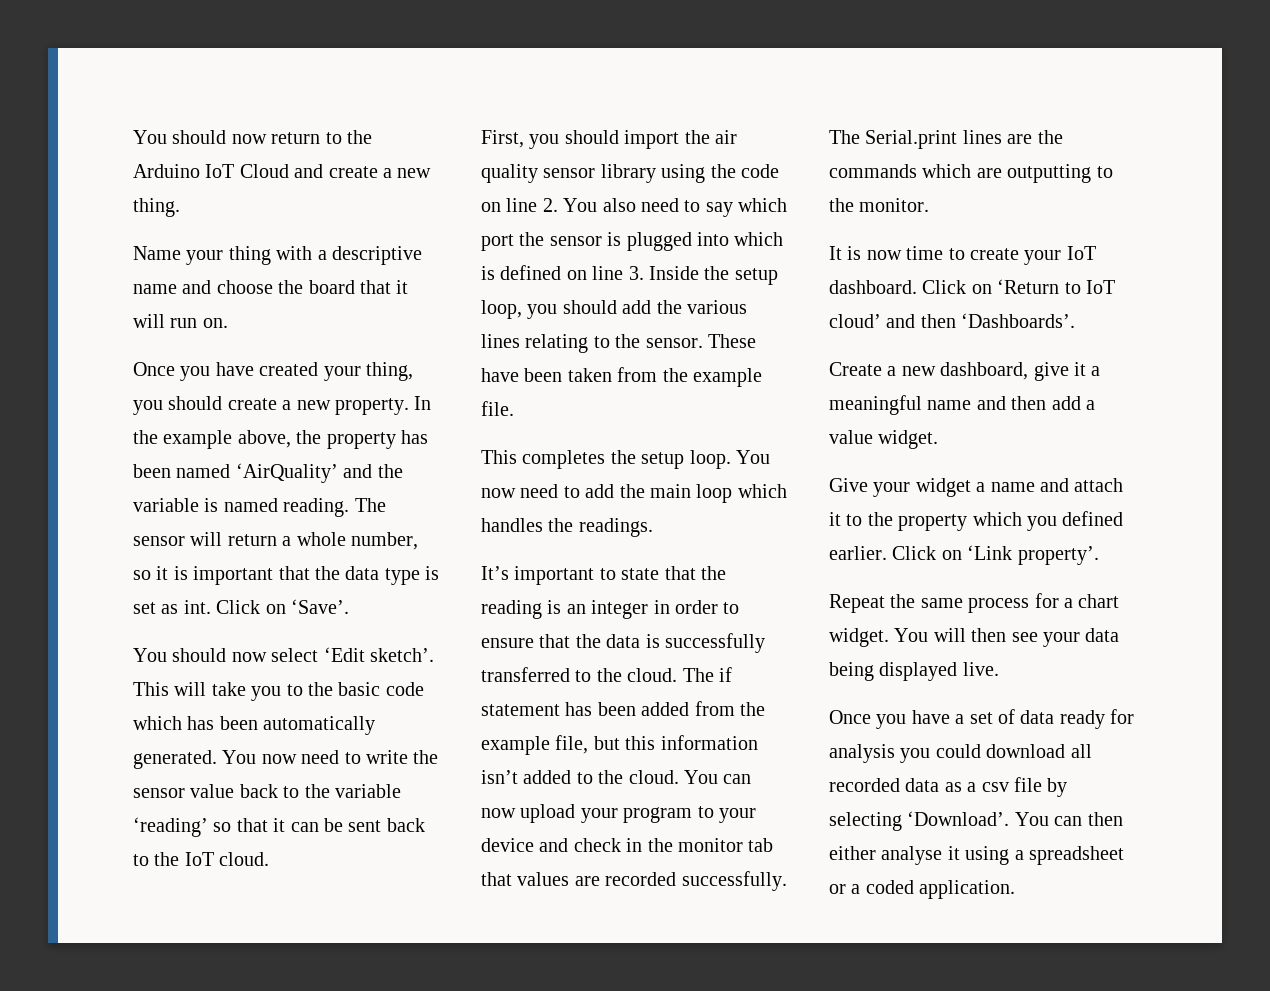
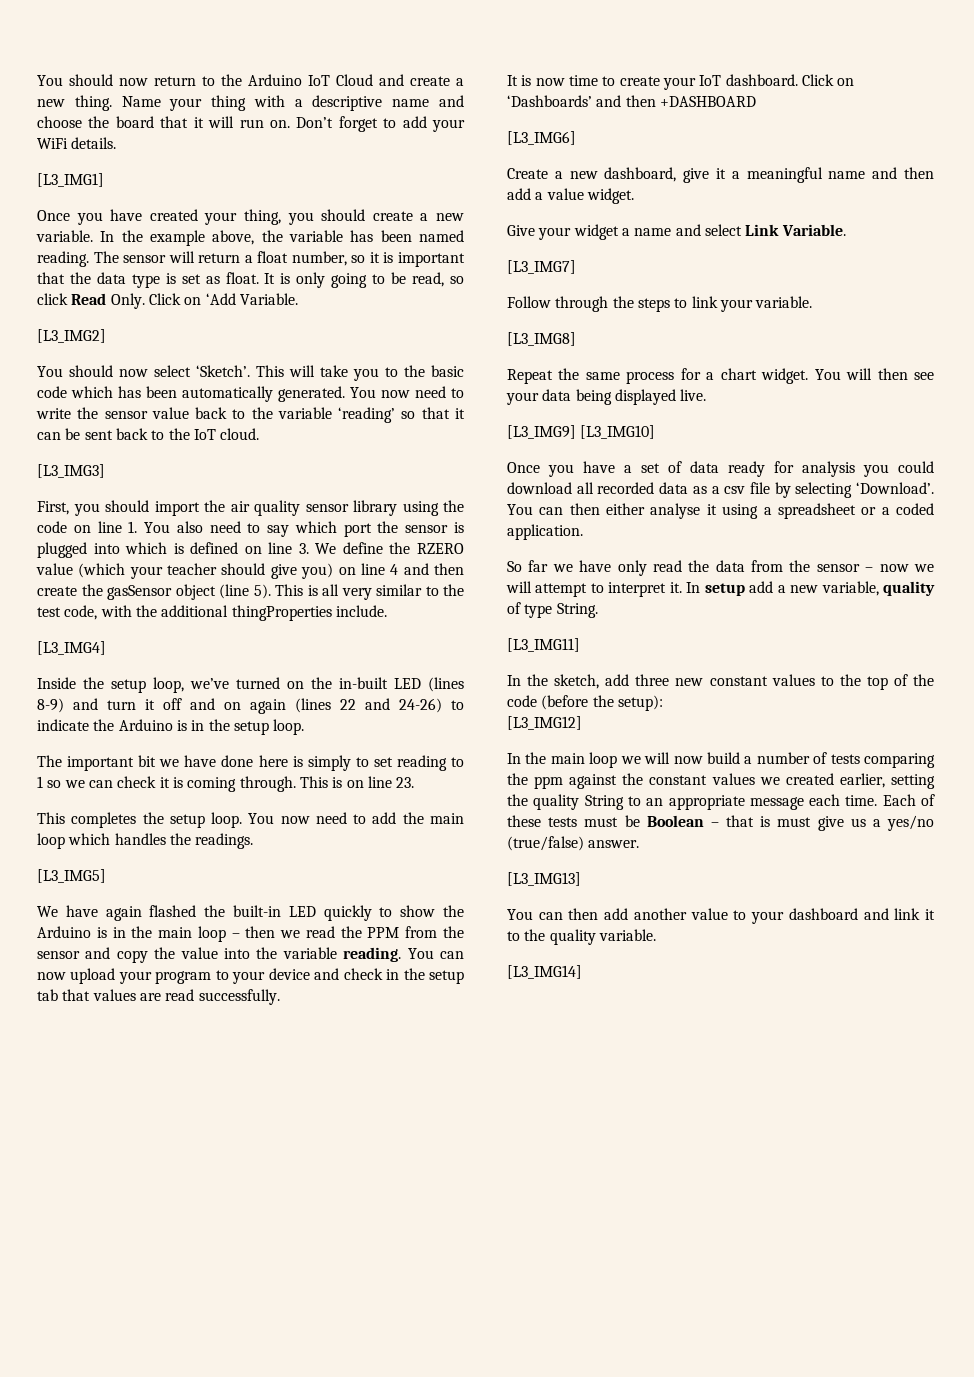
(180, 207) // -> (112, 103) none
(228, 323) none -> [296,116,465,132] [37,137,117,149] [37,173,104,187] Don’t forget to add your WiFi details. // [L3_IMG1]
[335,398,409,415] property. -> [36,230,93,242] variable.
[326,432,396,449] property -> [289,230,343,242] variable
[235,463,403,483] [133,498,278,512] ‘AirQuality’ and the variable is named -> (464, 236) none
[296,532,346,546] whole -> [257,251,289,263] float
[183,599,349,614] int. Click on ‘Save’. -> [225,272,464,288] [37,293,298,309] [37,329,106,343] float. It is only going to be read, so click Read Only. Click on ‘Add Variable. // [L3_IMG2]
[323,647,434,662] ‘Edit sketch’. -> [196,365,250,377] ‘Sketch’.
(270, 859) none -> [37,464,105,478] // [L3_IMG3]
[542,198,558,212] 2. -> [128,521,138,533] 1.
[649,266,778,285] [481,300,747,319] [481,334,756,353] [481,367,762,387] [481,401,514,416] Inside the setup loop, you should add the various lines relating to the sensor. These have been taken from the example file. -> [315,542,465,554] [36,563,465,579] [37,584,464,600] [37,605,387,621] [37,641,106,655] [37,677,464,693] [37,698,464,714] [37,719,305,735] [37,755,464,771] [37,776,415,792] We define the RZERO value (which your teacher should give you) on line 4 and then create the gasSensor object (line 5). This is all very similar to the test code, with the additional thingProperties include. // [L3_IMG4] // Inside the setup loop, we’ve turned on the in-built LED (lines 8-9) and turn it off and on again (lines 22 and 24-26) to indicate the Arduino is in the setup loop. // The important bit we have done here is simply to set reading to 1 so we can check it is coming through. This is on line 23.
[481,566,726,585] [481,600,740,619] [481,633,765,653] [481,667,732,682] [481,701,765,716] [481,735,758,755] [481,770,679,784] It’s important to state that the reading is an integer in order to ensure that the data is successfully transferred to the cloud. The if statement has been added from the example file, but this information isn’t added to the cloud. -> [37,869,106,883] [37,905,465,921] [37,926,465,942] [37,947,402,963] [L3_IMG5] // We have again flashed the built-in LED quickly to show the Arduino is in the main loop – then we read the PPM from the sensor and copy the value into the variable reading.
[678,838,743,852] monitor -> [428,970,464,984] setup
[605,872,677,886] recorded -> [165,989,195,1001] read
[829,130,1063,149] [829,164,1113,183] [829,198,930,212] The Serial.print lines are the commands which are outputting to the monitor. -> (280, 997) none
[997,279,1115,294] [829,313,1076,328] ‘Return to IoT cloud’ and then ‘Dashboards’. -> [507,95,756,107] [507,131,576,145] ‘Dashboards’ and then +DASHBOARD // [L3_IMG6]
[1074,478,1124,492] [829,511,1124,531] [829,545,1099,565] attach it to the property which you defined earlier. Click on ‘Link property’. -> [704,224,846,236] [507,260,576,274] [507,296,813,312] [507,332,576,346] select Link Variable. // [L3_IMG7] // Follow through the steps to link your variable. // [L3_IMG8]
(999, 669) none -> [507,425,656,439] // [L3_IMG9] [L3_IMG10]
(1016, 889) none -> [507,560,934,576] [506,581,935,597] [507,602,598,618] [507,638,580,652] [507,674,934,690] [507,695,663,711] [507,716,582,730] [507,752,935,768] [507,773,935,789] [507,794,935,810] [507,815,934,831] [507,836,640,851] [507,872,581,886] [507,908,936,924] [507,929,656,945] [507,965,582,979] // So far we have only read the data from the sensor – now we will attempt to interpret it. In setup add a new variable, quality of type String. // [L3_IMG11] // In the sketch, add three new constant values to the top of the code (before the setup): // [L3_IMG12] // In the main loop we will now build a number of tests comparing the ppm against the constant values we created earlier, setting the quality String to an appropriate message each time. Each of these tests must be Boolean – that is must give us a yes/no (true/false) answer. // [L3_IMG13] // You can then add another value to your dashboard and link it to the quality variable. // [L3_IMG14]

